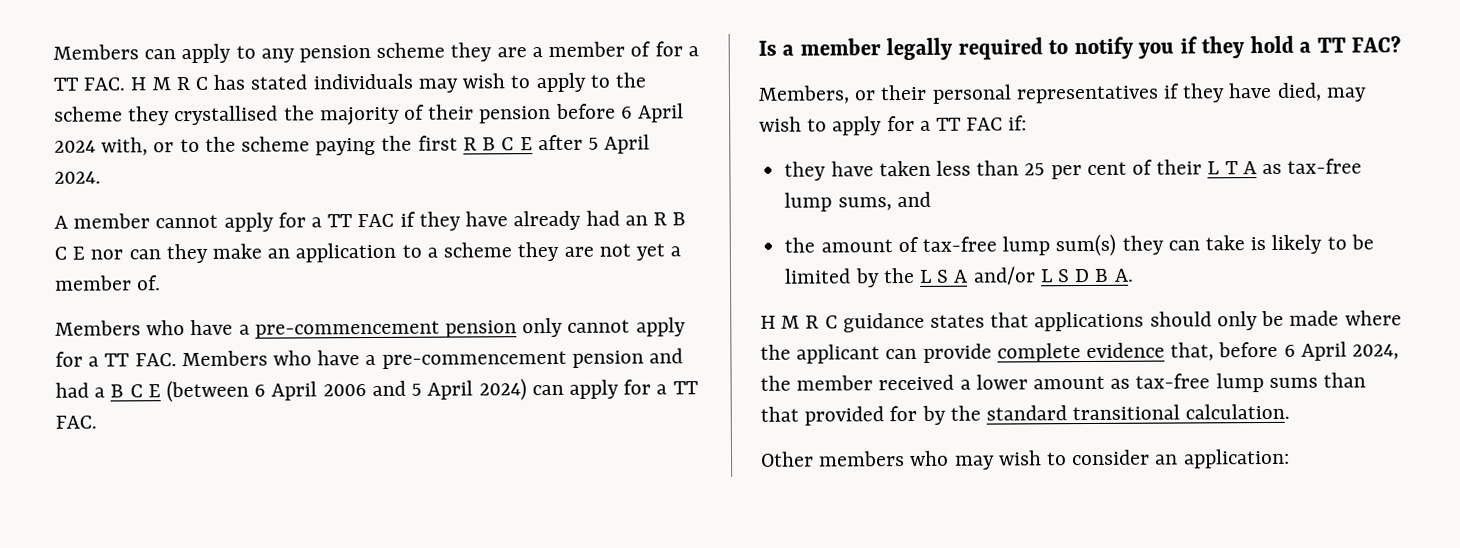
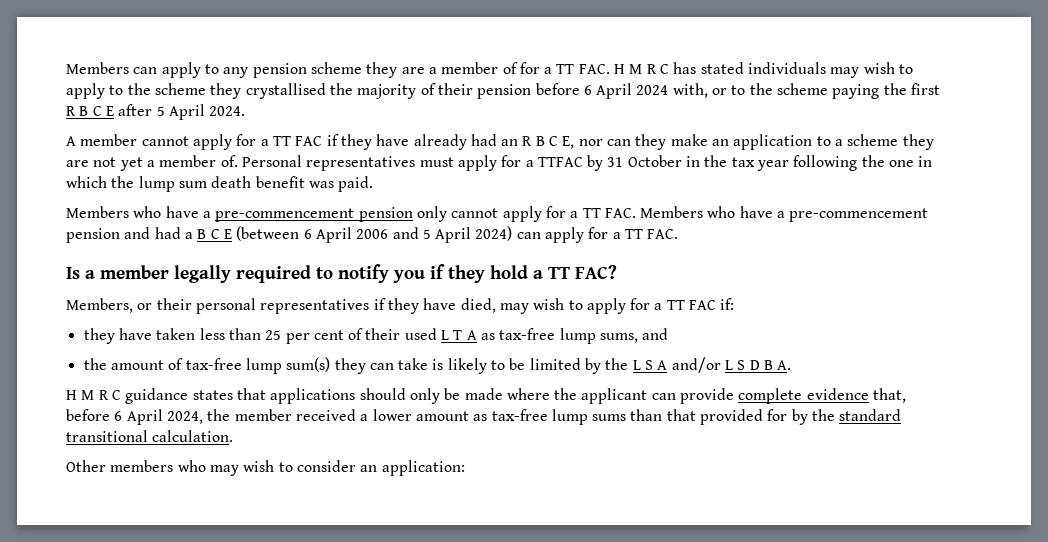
[72,246,86,260] E -> [562,136,575,149] E,
(162, 283) none -> [241,155,933,171] [66,176,374,192] Personal representatives must apply for a TTFAC by 31 October in the tax year following the one in which the lump sum death benefit was paid.
(1203, 167) none -> [404,328,437,340] used

